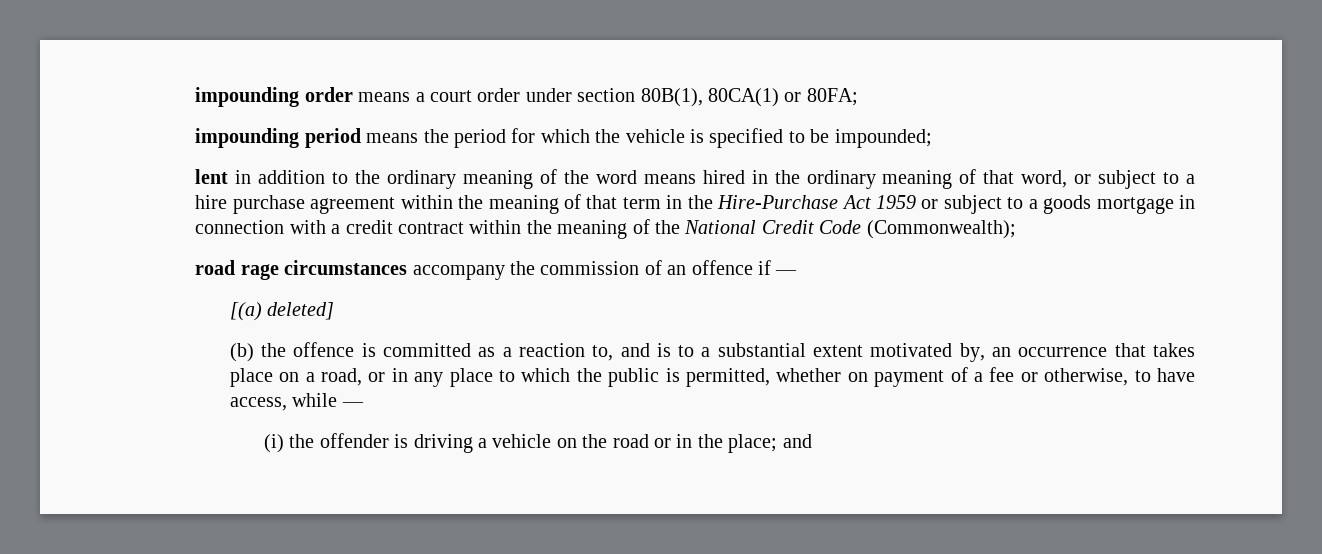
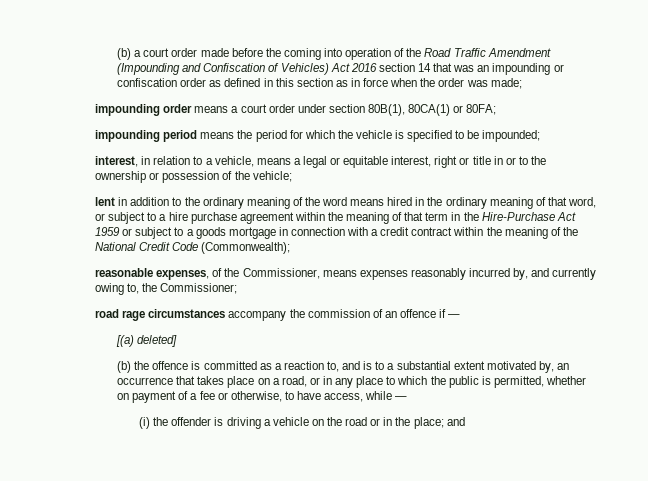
(195, 97) none -> [117,48,551,60] [117,63,564,75] [117,78,522,89] (b) a court order made before the coming into operation of the Road Traffic Amendment (Impounding and Confiscation of Vehicles) Act 2016 section 14 that was an impounding or confiscation order as defined in this section as in force when the order was made; //
(932, 138) none -> [95,156,546,168] [95,171,292,183] // interest, in relation to a vehicle, means a legal or equitable interest, right or title in or to the ownership or possession of the vehicle;
(1016, 229) none -> [95,268,597,280] [95,283,238,295] // reasonable expenses, of the Commissioner, means expenses reasonably incurred by, and currently owing to, the Commissioner;

